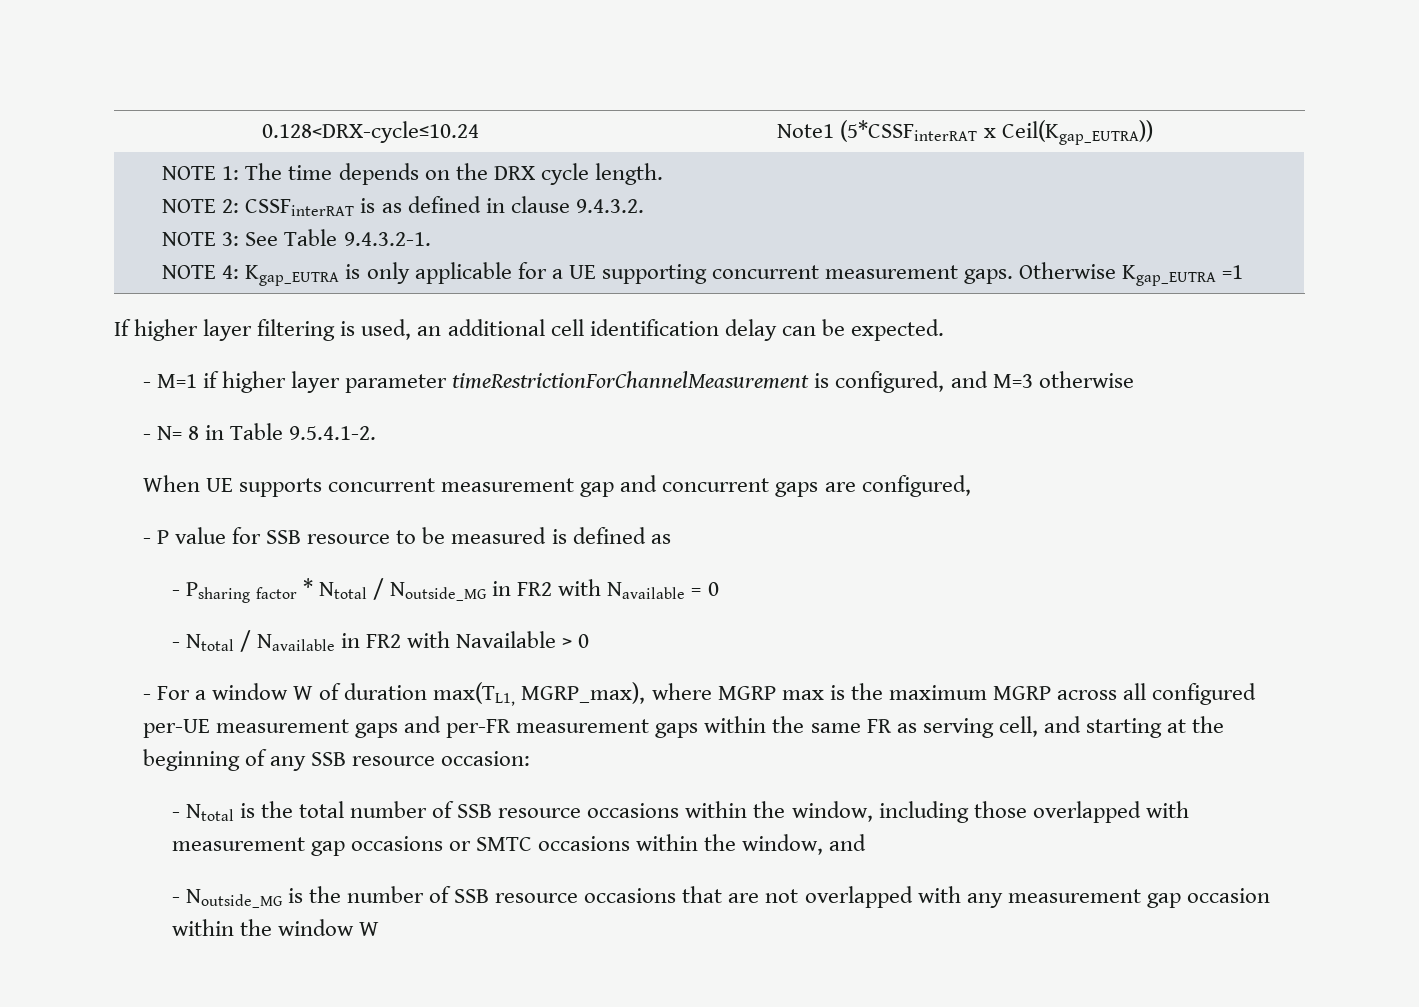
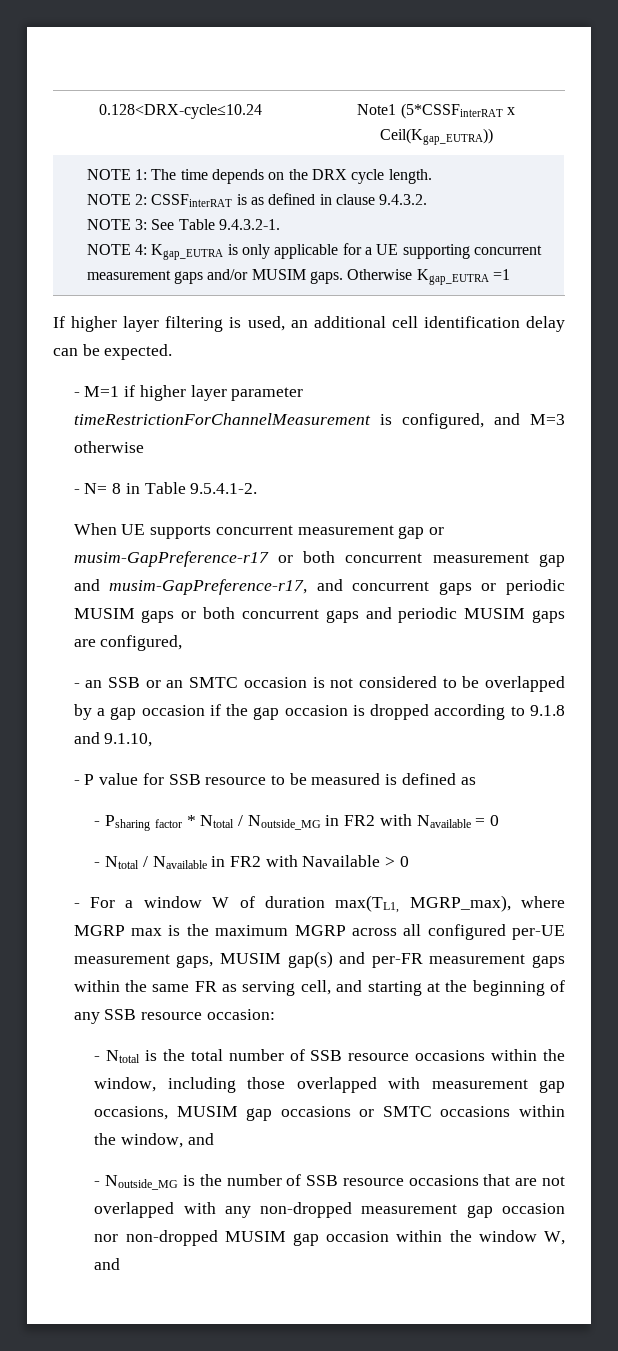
(959, 272) none -> [174,269,306,284] gaps and/or MUSIM
[620,475,971,497] and concurrent gaps are configured, -> [429,527,445,535] [73,551,565,567] [73,579,565,595] [73,607,565,623] [73,635,183,651] [73,676,565,692] [73,704,565,720] [73,732,153,747] or musim-GapPreference-r17 or both concurrent measurement gap and musim-GapPreference-r17, and concurrent gaps or periodic MUSIM gaps or both concurrent gaps and periodic MUSIM gaps are configured, // - an SSB or an SMTC occasion is not considered to be overlapped by a gap occasion if the gap occasion is dropped according to 9.1.8 and 9.1.10,
[354,723,398,738] gaps -> [176,951,333,968] gaps, MUSIM gap(s)
(345, 848) none -> [94,1106,273,1121] occasions, MUSIM gap
(1003, 900) none -> [260,1202,353,1218] non-dropped
(1270, 895) none -> [94,1230,390,1246] nor non-dropped MUSIM gap occasion
[358,922,379,936] W -> [544,1231,566,1245] [94,1258,121,1270] W, and

